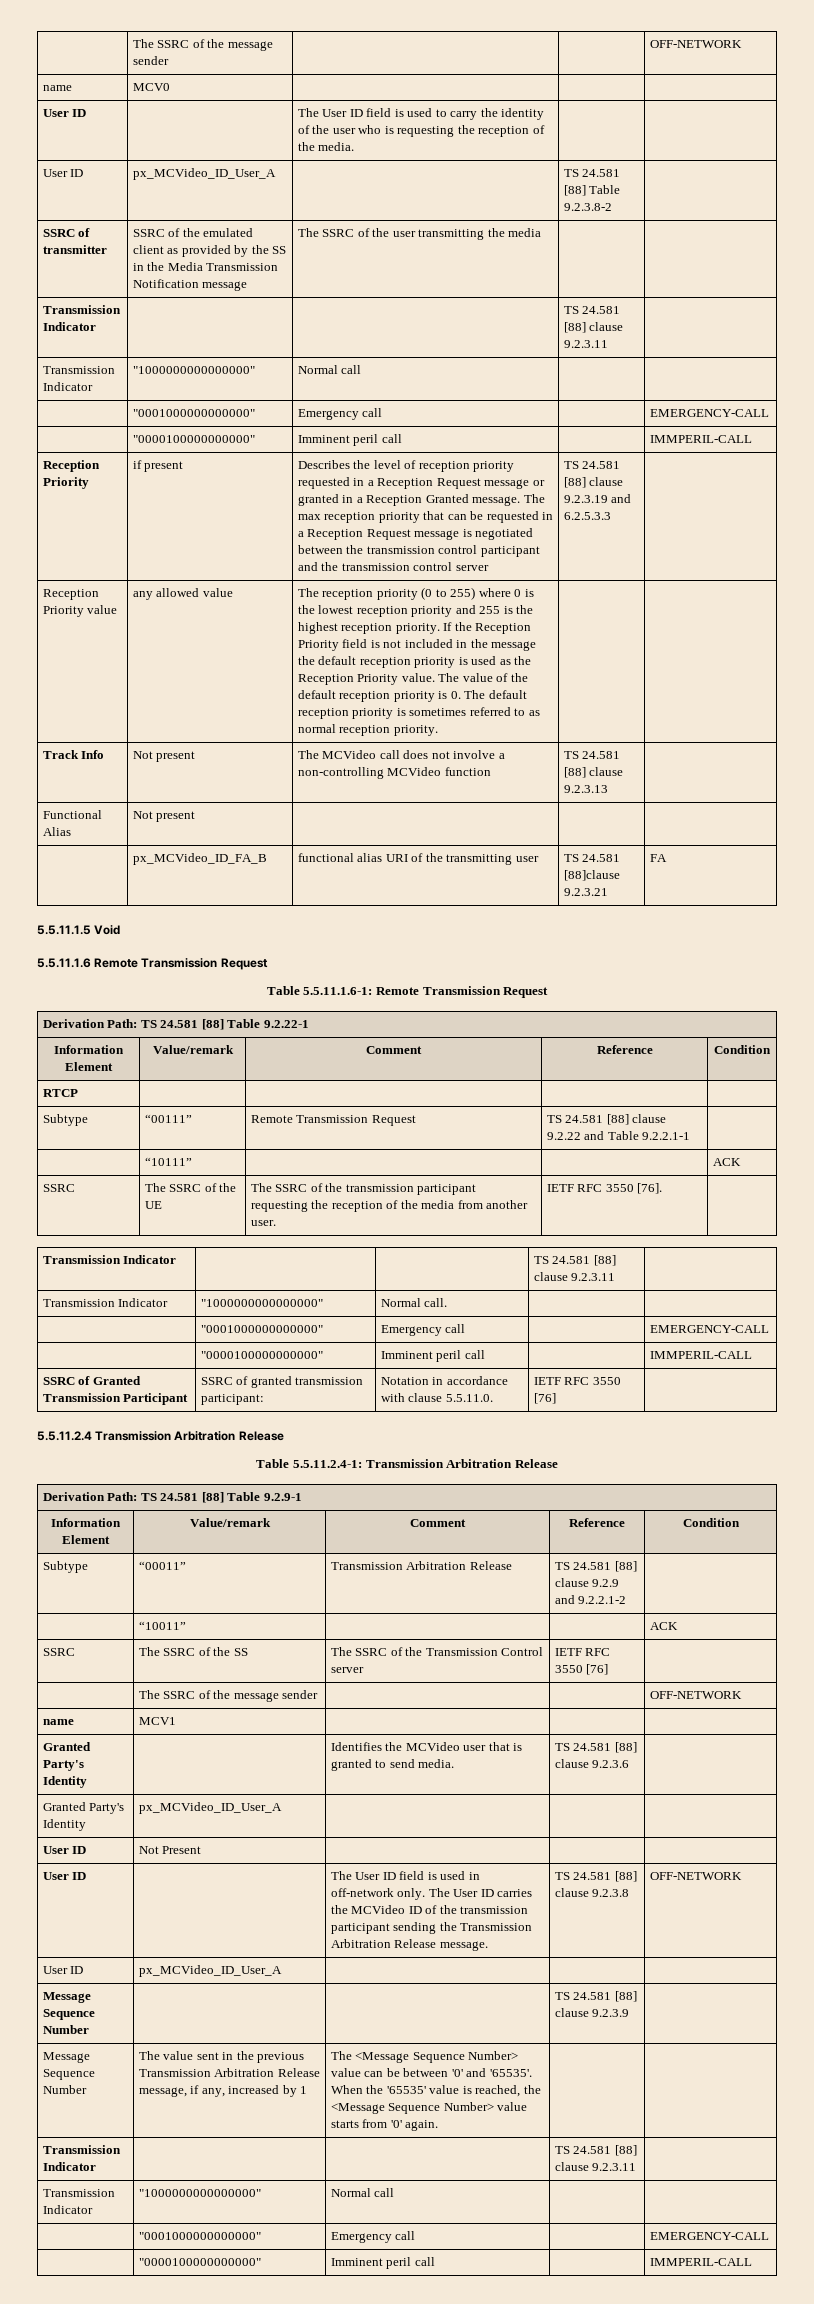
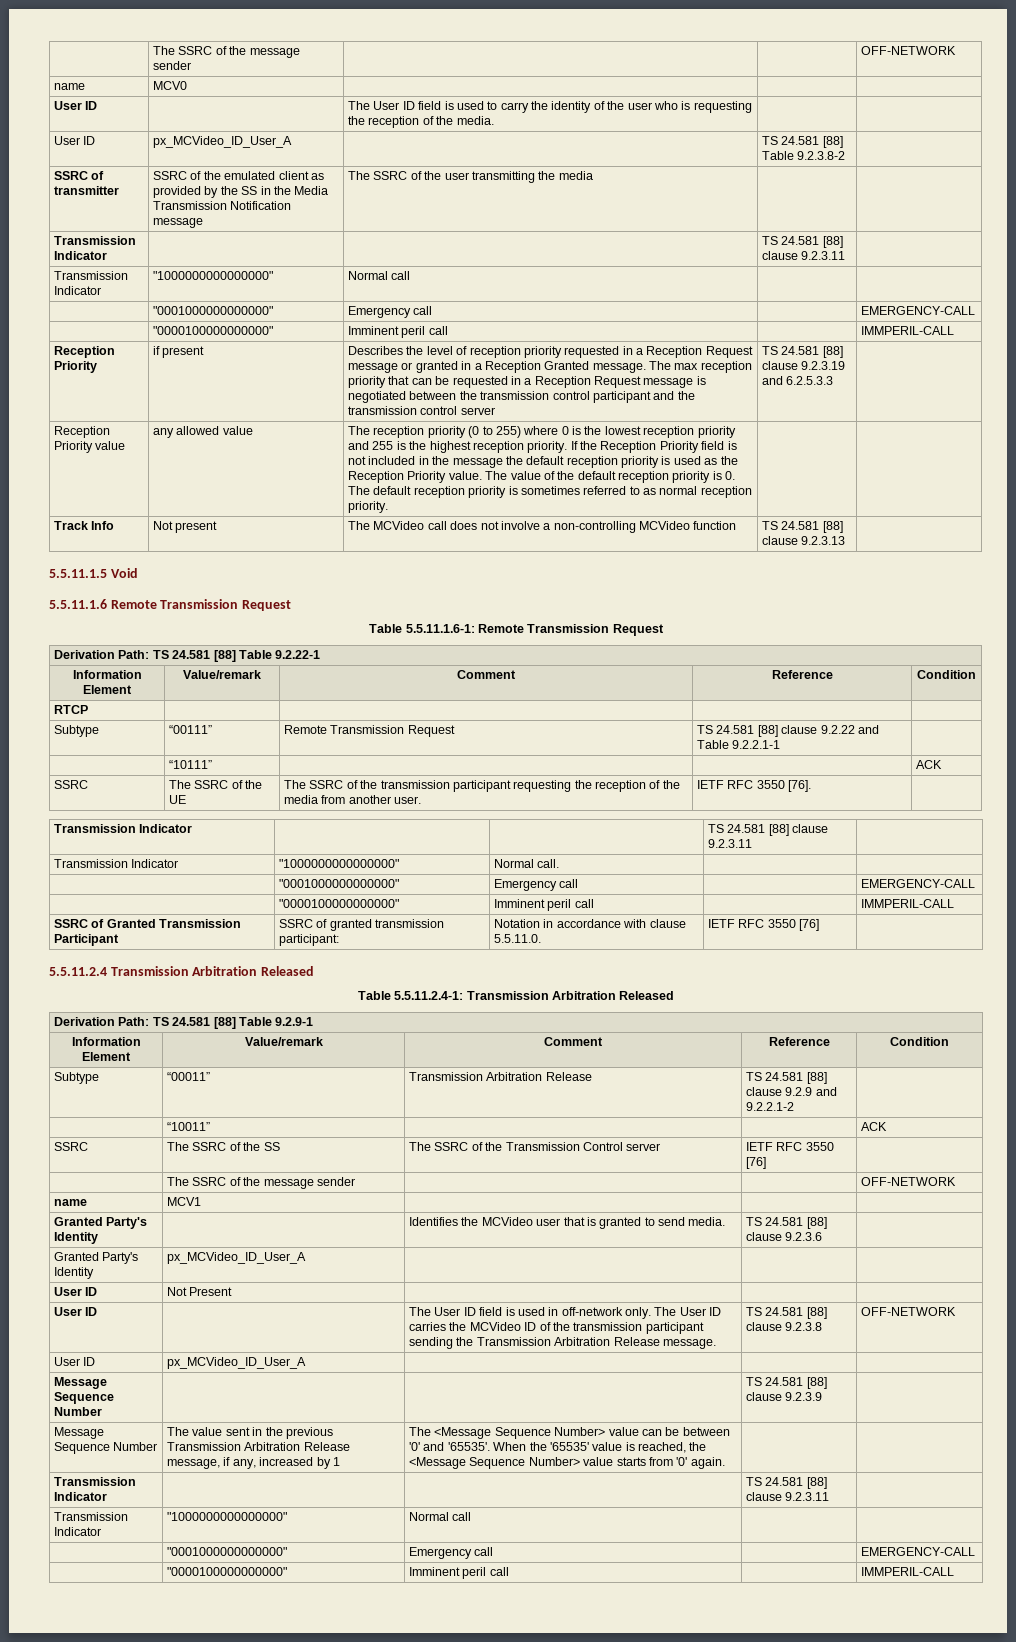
[42,810,102,819] [42,827,71,836] [132,811,196,822] [132,853,267,865] [297,853,539,865] [563,854,621,862] [563,870,620,881] [563,888,608,896] [649,854,667,862] // Functional Alias | Not present | | | // | px_MCVideo_ID_FA_B | functional alias URI of the transmitting user | TS 24.581 [88]clause 9.2.3.21 | FA -> (846, 540) none
[238,1431,284,1441] Release -> [260,966,314,976] Released
[514,1459,558,1468] Release -> [619,991,675,1000] Released

